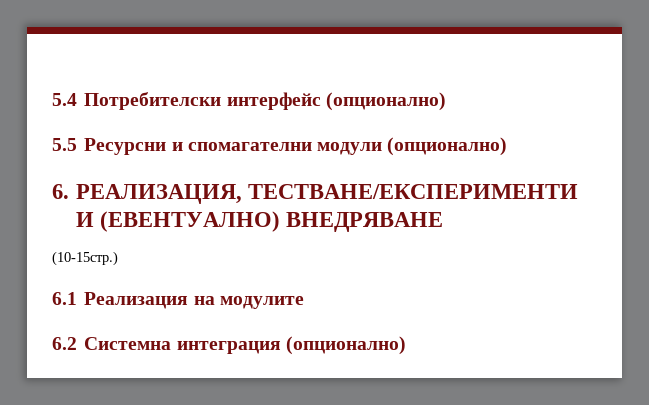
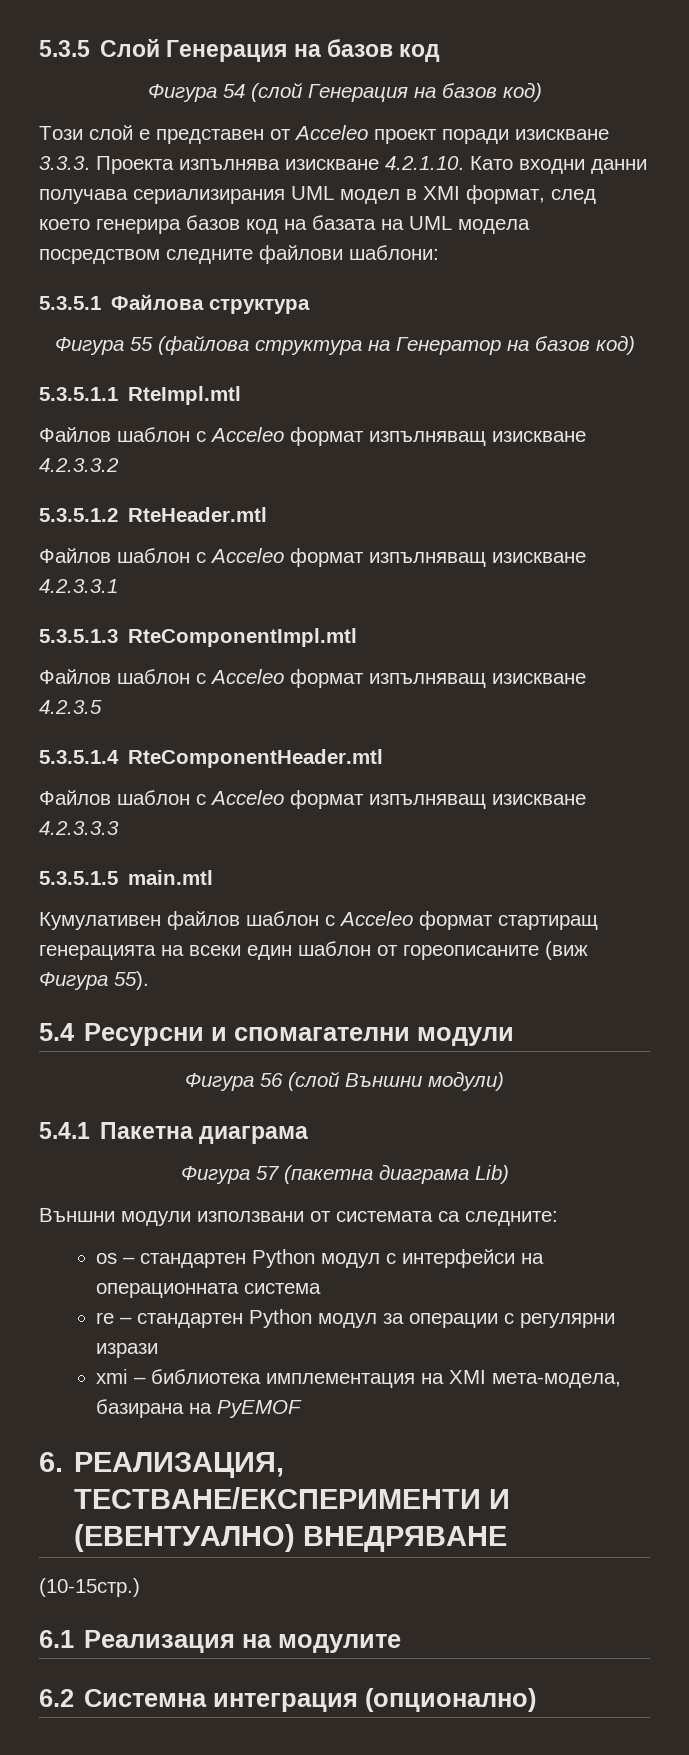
[52,92,446,111] [52,137,508,156] 5.4 Потребителски интерфейс (опционално) // 5.5 Ресурсни и спомагателни модули (опционално) -> [39,39,441,62] [147,82,542,102] [39,125,609,144] [39,156,647,174] [39,185,596,204] [39,215,530,234] [39,245,439,264] [39,294,311,314] [54,335,635,355] [39,386,242,405] [39,427,586,446] [39,458,119,472] [39,507,268,522] [39,548,586,567] [39,579,118,593] [39,628,358,647] [39,669,586,688] [39,700,102,714] [39,749,384,768] [39,790,586,809] [39,821,119,835] [39,870,214,885] [39,911,598,930] [39,941,588,960] [39,971,149,990] [39,1023,515,1046] [185,1071,504,1091] [39,1122,309,1144] [180,1164,509,1184] [39,1208,558,1226] [96,1249,545,1268] [96,1283,322,1298] [96,1309,616,1328] [96,1343,159,1358] [96,1369,622,1388] [96,1399,303,1418] 5.3.5 Слой Генерация на базов код // Фигура 54 (слой Генерация на базов код) // Този слой е представен от Acceleo проект поради изискване 3.3.3. Проекта изпълнява изискване 4.2.1.10. Като входни данни получава сериализирания UML модел в XMI формат, след което генерира базов код на базата на UML модела посредством следните файлови шаблони: // 5.3.5.1 Файлова структура // Фигура 55 (файлова структура на Генератор на базов код) // 5.3.5.1.1 RteImpl.mtl // Файлов шаблон с Acceleo формат изпълняващ изискване 4.2.3.3.2 // 5.3.5.1.2 RteHeader.mtl // Файлов шаблон с Acceleo формат изпълняващ изискване 4.2.3.3.1 // 5.3.5.1.3 RteComponentImpl.mtl // Файлов шаблон с Acceleo формат изпълняващ изискване 4.2.3.5 // 5.3.5.1.4 RteComponentHeader.mtl // Файлов шаблон с Acceleo формат изпълняващ изискване 4.2.3.3.3 // 5.3.5.1.5 main.mtl // Кумулативен файлов шаблон с Accelеo формат стартиращ генерацията на всеки един шаблон от гореописаните (виж Фигура 55). // 5.4 Ресурсни и спомагателни модули // Фигура 56 (слой Външни модули) // 5.4.1 Пакетна диаграма // Фигура 57 (пакетна диаграма Lib) // Външни модули използвани от системата са следните: // os – стандартен Python модул с интерфейси на операционната система // re – стандартен Python модул за операции с регулярни изрази // xmi – библиотека имплементация на XMI мета-модела, базирана на PyEMOF

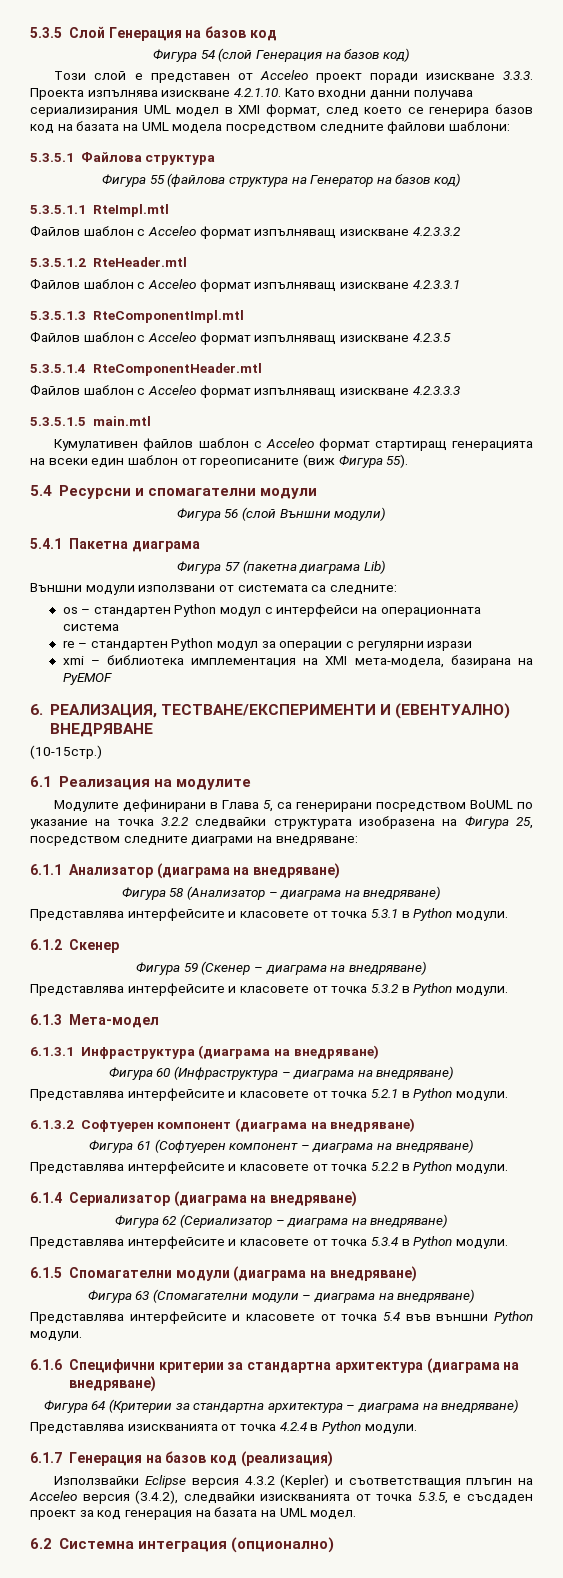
(90, 224) none -> [407,107,424,114] се
(402, 1643) none -> [54,799,533,812] [30,816,533,829] [30,836,358,846] [30,863,341,879] [121,886,442,900] [30,908,508,921] [30,939,119,953] [136,961,427,975] [30,983,508,996] [30,1014,159,1028] [30,1045,379,1059] [108,1066,455,1080] [30,1088,508,1101] [30,1118,416,1132] [89,1139,474,1153] [30,1161,508,1174] [30,1191,358,1207] [114,1214,449,1228] [30,1236,508,1249] [30,1266,417,1282] [87,1289,476,1303] [30,1311,534,1324] [30,1331,82,1341] [30,1358,520,1374] [68,1376,156,1392] [43,1399,520,1413] [30,1421,417,1434] [30,1451,333,1467] [54,1474,533,1488] [29,1490,533,1504] [30,1507,357,1520] // Модулите дефинирани в Глава 5, са генерирани посредством BoUML по указание на точка 3.2.2 следвайки структурата изобразена на Фигура 25, посредством следните диаграми на внедряване: // 6.1.1 Анализатор (диаграма на внедряване) // Фигура 58 (Анализатор – диаграма на внедряване) // Представлява интерфейсите и класовете от точка 5.3.1 в Python модули. // 6.1.2 Скенер // Фигура 59 (Скенер – диаграма на внедряване) // Представлява интерфейсите и класовете от точка 5.3.2 в Python модули. // 6.1.3 Мета-модел // 6.1.3.1 Инфраструктура (диаграма на внедряване) // Фигура 60 (Инфраструктура – диаграма на внедряване) // Представлява интерфейсите и класовете от точка 5.2.1 в Python модули. // 6.1.3.2 Софтуерен компонент (диаграма на внедряване) // Фигура 61 (Софтуерен компонент – диаграма на внедряване) // Представлява интерфейсите и класовете от точка 5.2.2 в Python модули. // 6.1.4 Сериализатор (диаграма на внедряване) // Фигура 62 (Сериализатор – диаграма на внедряване) // Представлява интерфейсите и класовете от точка 5.3.4 в Python модули. // 6.1.5 Спомагателни модули (диаграма на внедряване) // Фигура 63 (Спомагателни модули – диаграма на внедряване) // Представлява интерфейсите и класовете от точка 5.4 във външни Python модули. // 6.1.6 Специфични критерии за стандартна архитектура (диаграма на внедряване) // Фигура 64 (Критерии за стандартна архитектура – диаграма на внедряване) // Представлява изискванията от точка 4.2.4 в Python модули. // 6.1.7 Генерация на базов код (реализация) // Използвайки Eclipse версия 4.3.2 (Kepler) и съответстващия плъгин на Acceleo версия (3.4.2), следвайки изискванията от точка 5.3.5, е съсдаден проект за код генерация на базата на UML модел.

